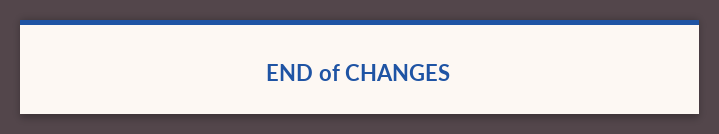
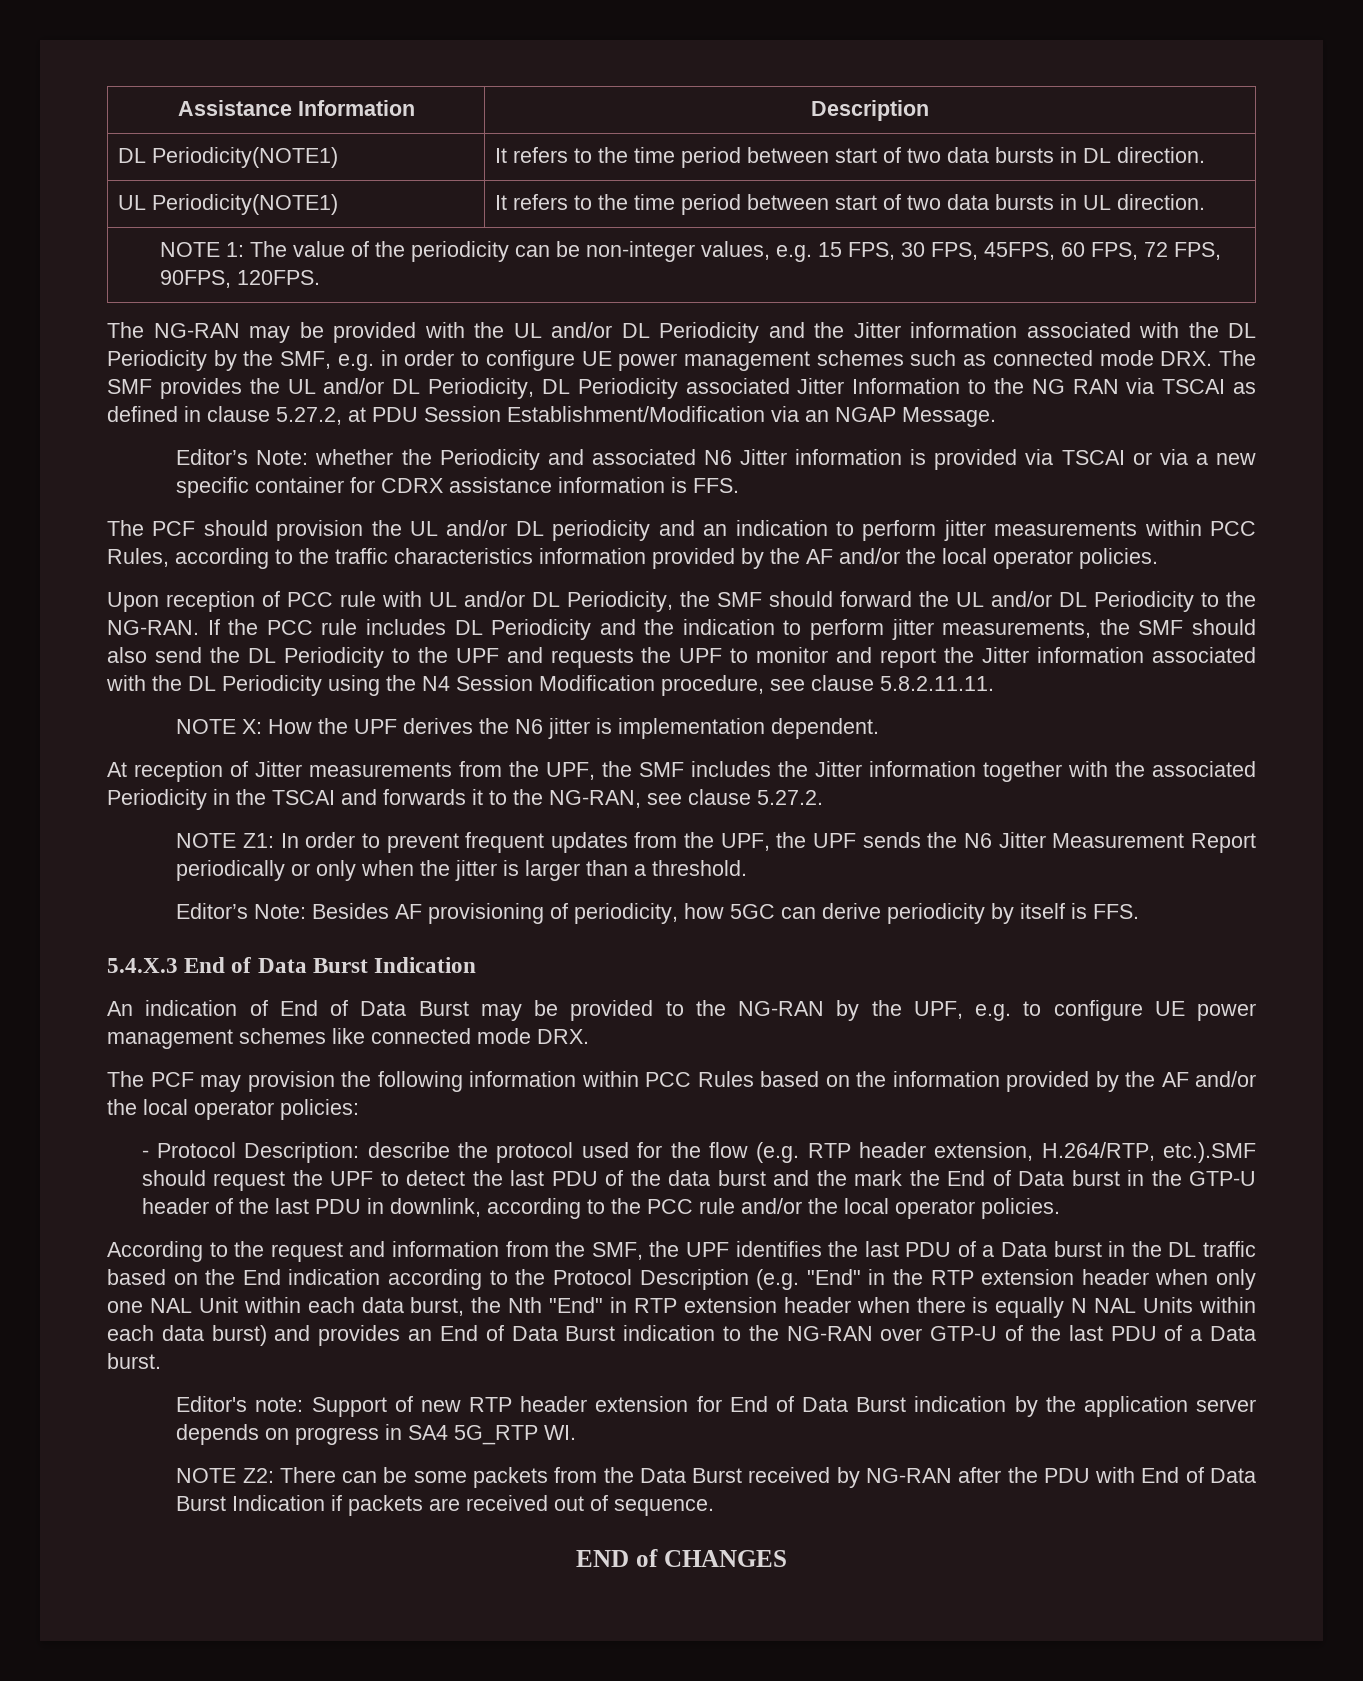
(265, 72) none -> [177,100,415,116] [811,100,929,121] [118,147,339,168] [495,147,1206,168] [118,194,339,215] [495,194,1206,215] [159,241,1221,262] [159,270,320,288] [107,322,1256,343] [107,350,1256,371] [107,378,1256,399] [107,406,996,427] [176,449,1256,470] [176,477,740,498] [107,520,1256,541] [107,548,1158,569] [107,591,1256,612] [107,619,1256,640] [107,647,1256,668] [106,675,994,696] [176,718,880,739] [107,761,1256,782] [107,789,823,810] [176,832,1257,853] [176,860,748,881] [176,903,1140,924] [107,957,477,973] [107,1000,1256,1021] [107,1028,589,1049] [107,1071,1256,1092] [107,1099,359,1120] [141,1142,1257,1163] [141,1170,1256,1191] [141,1198,1060,1219] [107,1241,1256,1262] [107,1269,1256,1290] [107,1297,1257,1318] [107,1325,1257,1346] [107,1353,161,1369] [176,1396,1257,1417] [176,1424,577,1445] [176,1467,1256,1488] [176,1495,715,1516] Assistance Information | Description // DL Periodicity(NOTE1) | It refers to the time period between start of two data bursts in DL direction. // UL Periodicity(NOTE1) | It refers to the time period between start of two data bursts in UL direction. // NOTE 1: The value of the periodicity can be non-integer values, e.g. 15 FPS, 30 FPS, 45FPS, 60 FPS, 72 FPS, 90FPS, 120FPS. // The NG-RAN may be provided with the UL and/or DL Periodicity and the Jitter information associated with the DL Periodicity by the SMF, e.g. in order to configure UE power management schemes such as connected mode DRX. The SMF provides the UL and/or DL Periodicity, DL Periodicity associated Jitter Information to the NG RAN via TSCAI as defined in clause 5.27.2, at PDU Session Establishment/Modification via an NGAP Message. // Editor’s Note: whether the Periodicity and associated N6 Jitter information is provided via TSCAI or via a new specific container for CDRX assistance information is FFS. // The PCF should provision the UL and/or DL periodicity and an indication to perform jitter measurements within PCC Rules, according to the traffic characteristics information provided by the AF and/or the local operator policies. // Upon reception of PCC rule with UL and/or DL Periodicity, the SMF should forward the UL and/or DL Periodicity to the NG-RAN. If the PCC rule includes DL Periodicity and the indication to perform jitter measurements, the SMF should also send the DL Periodicity to the UPF and requests the UPF to monitor and report the Jitter information associated with the DL Periodicity using the N4 Session Modification procedure, see clause 5.8.2.11.11. // NOTE X: How the UPF derives the N6 jitter is implementation dependent. // At reception of Jitter measurements from the UPF, the SMF includes the Jitter information together with the associated Periodicity in the TSCAI and forwards it to the NG-RAN, see clause 5.27.2. // NOTE Z1: In order to prevent frequent updates from the UPF, the UPF sends the N6 Jitter Measurement Report periodically or only when the jitter is larger than a threshold. // Editor’s Note: Besides AF provisioning of periodicity, how 5GC can derive periodicity by itself is FFS. // 5.4.X.3 End of Data Burst Indication // An indication of End of Data Burst may be provided to the NG-RAN by the UPF, e.g. to configure UE power management schemes like connected mode DRX. // The PCF may provision the following information within PCC Rules based on the information provided by the AF and/or the local operator policies: // - Protocol Description: describe the protocol used for the flow (e.g. RTP header extension, H.264/RTP, etc.).SMF should request the UPF to detect the last PDU of the data burst and the mark the End of Data burst in the GTP-U header of the last PDU in downlink, according to the PCC rule and/or the local operator policies. // According to the request and information from the SMF, the UPF identifies the last PDU of a Data burst in the DL traffic based on the End indication according to the Protocol Description (e.g. "End" in the RTP extension header when only one NAL Unit within each data burst, the Nth "End" in RTP extension header when there is equally N NAL Units within each data burst) and provides an End of Data Burst indication to the NG-RAN over GTP-U of the last PDU of a Data burst. // Editor's note: Support of new RTP header extension for End of Data Burst indication by the application server depends on progress in SA4 5G_RTP WI. // NOTE Z2: There can be some packets from the Data Burst received by NG-RAN after the PDU with End of Data Burst Indication if packets are received out of sequence. //

